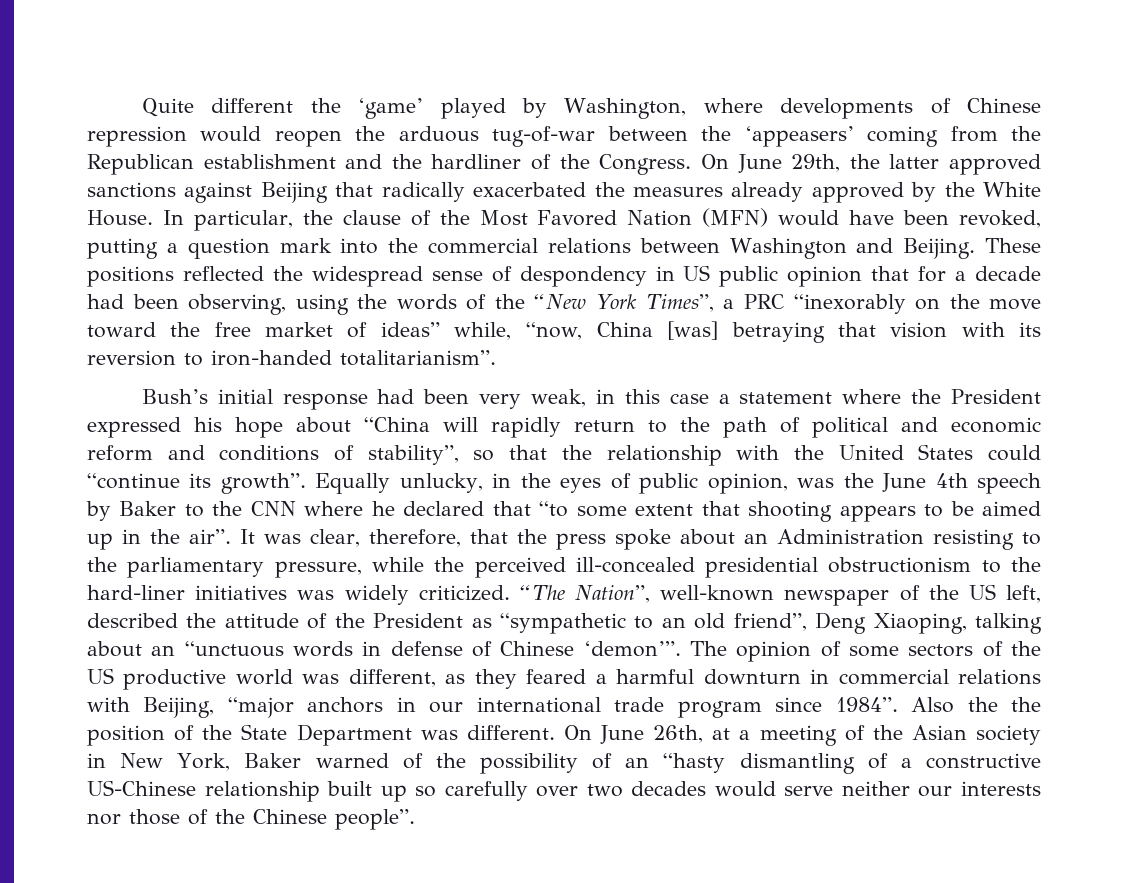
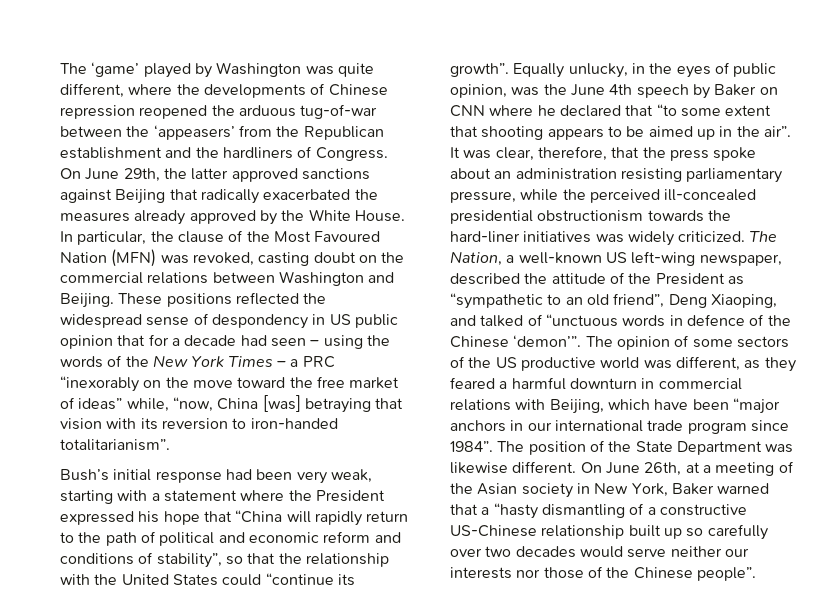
[141,98,763,119] Quite different the ‘game’ played by Washington, where -> [60,62,374,78] [60,83,200,98] The ‘game’ played by Washington was quite different, where the
[200,126,342,147] would reopen -> [139,105,208,119] reopened
[867,126,939,147] coming -> (235, 132) none
[431,154,590,170] hardliner of the -> [222,146,313,159] hardliners of
[537,210,618,226] Favored -> [314,231,381,242] Favoured
[778,210,1041,228] [87,238,379,259] would have been revoked, putting a question mark into -> [160,252,377,266] was revoked, casting doubt on
[132,294,287,315] been observing, -> [270,338,320,347] seen –
[534,294,714,312] “New York Times”, -> [152,355,286,368] New York Times –
[595,389,709,404] in this case -> [60,490,148,504] starting with
[296,417,351,433] about -> [203,511,232,522] that
[184,501,243,517] to the -> [759,87,778,95] on
[776,529,1041,550] [87,557,117,572] Administration resisting to the -> [515,168,682,182] administration resisting
[981,560,1001,573] to -> [647,210,704,222] towards
[519,584,1041,606] “The Nation”, well-known newspaper of the US left, -> [749,231,777,242] [450,251,782,266] The Nation, a well-known US left-wing newspaper,
[975,613,1042,634] [87,641,492,657] talking about an “unctuous words in defense of -> [450,314,791,327] and talked of “unctuous words in defence of the
(215, 707) none -> [607,399,729,410] which have been
[911,697,1041,713] Also the the -> [497,441,525,452] The
(458, 735) none -> [450,462,508,474] likewise
[402,753,650,774] of the possibility of an -> [450,504,490,515] that a

